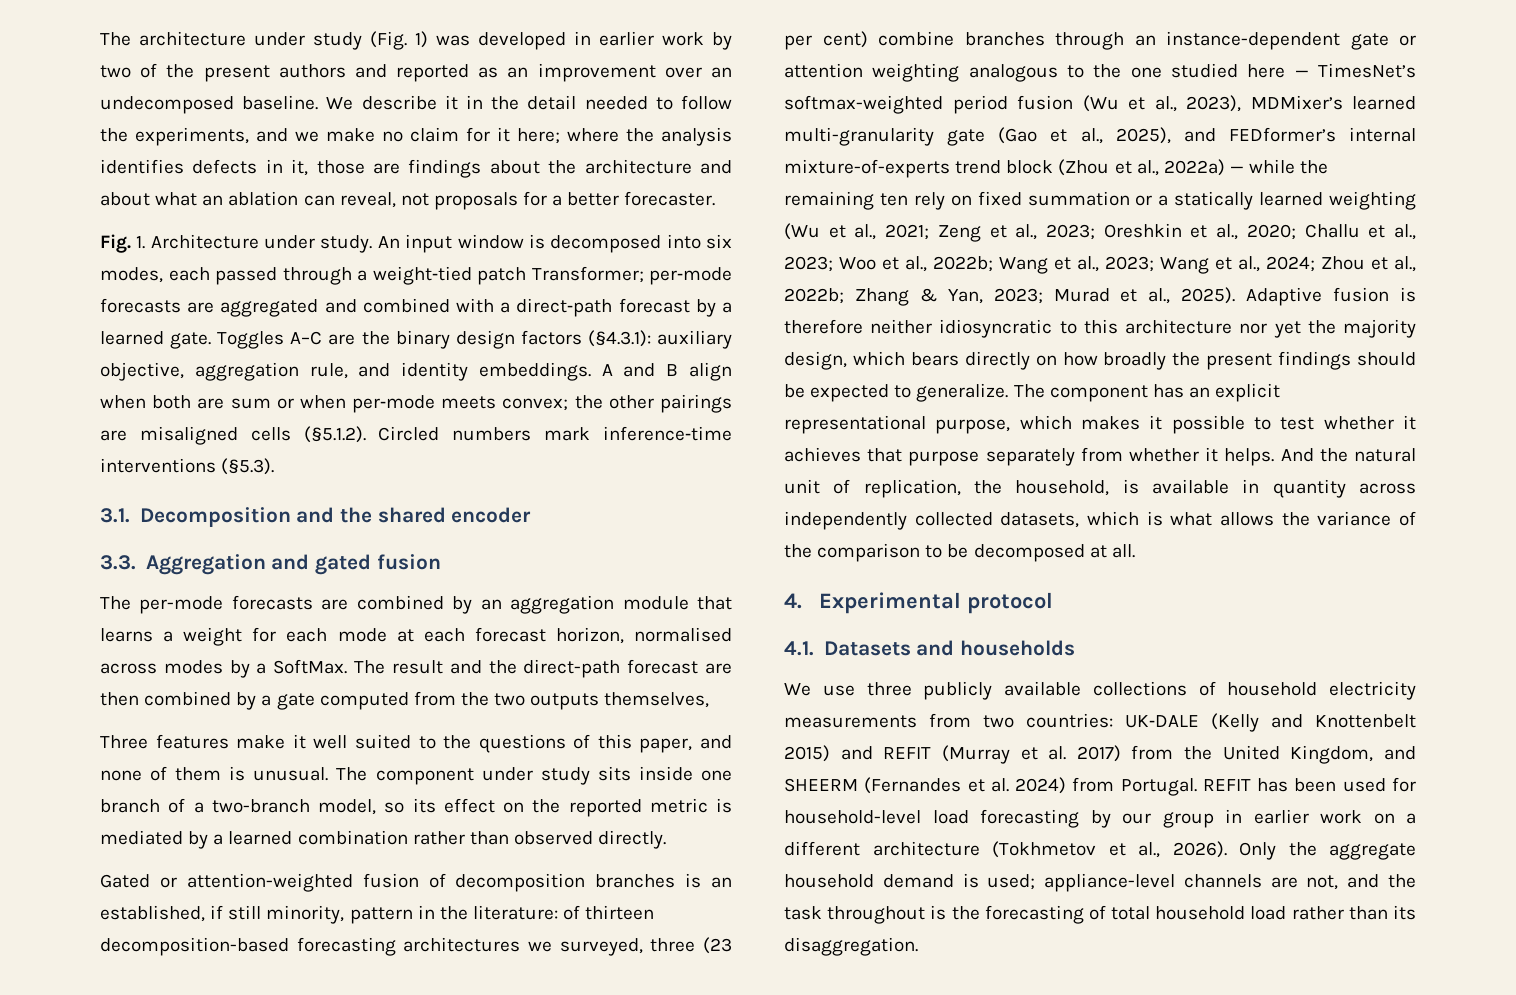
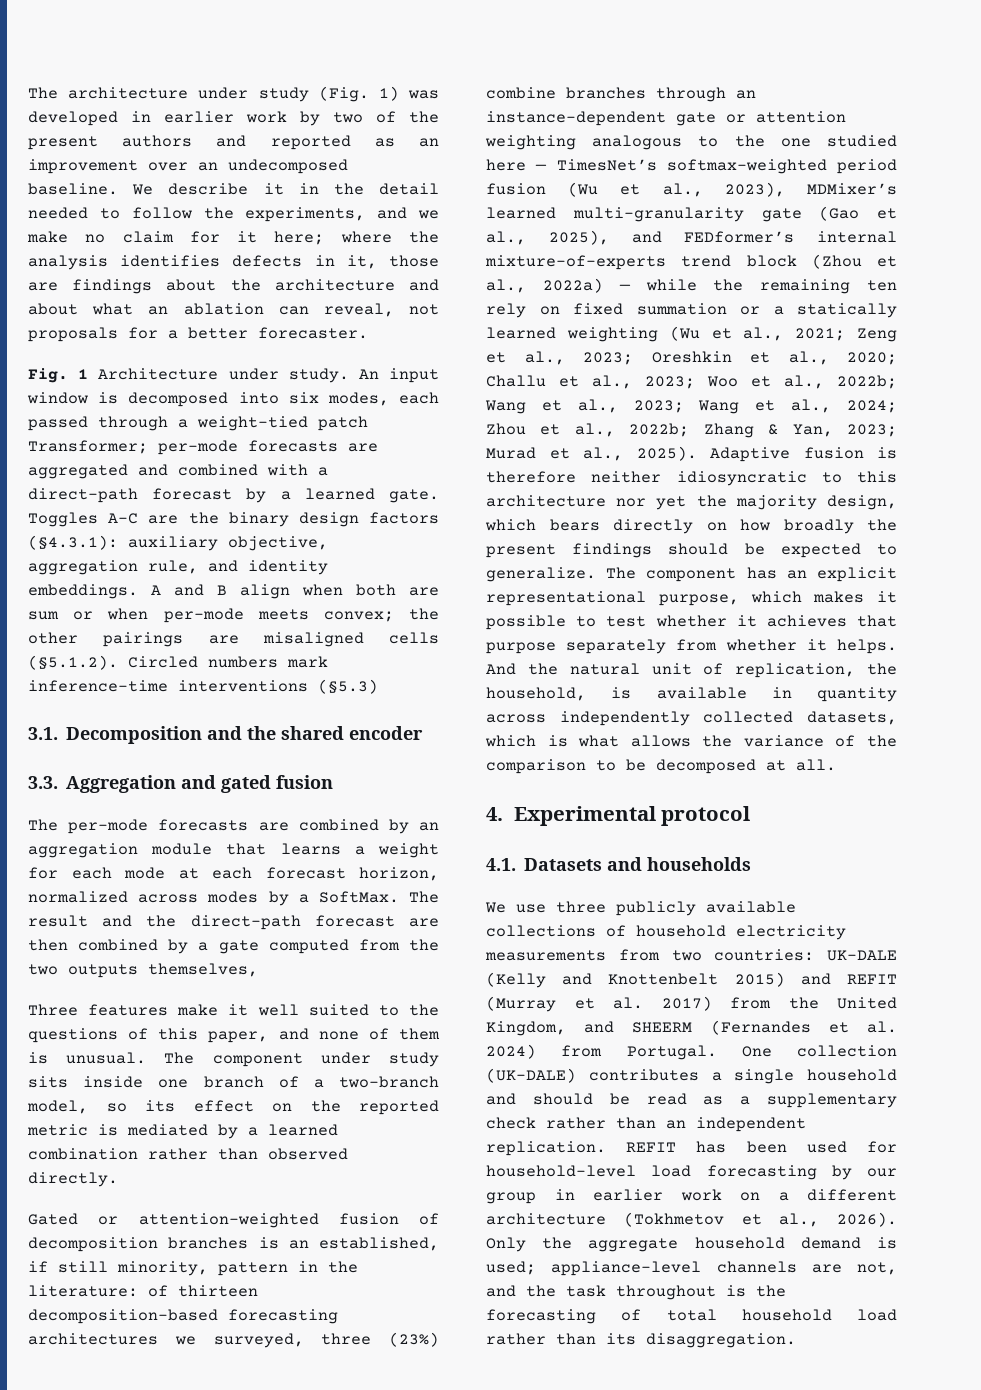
[136,236,146,249] 1. -> [78,369,89,379] 1
[221,458,275,475] (§5.3). -> [318,679,378,694] (§5.3)
[634,627,733,642] normalised -> [28,891,128,903] normalized
[703,937,732,954] [784,31,868,50] (23 per cent) -> [389,1332,439,1347] (23%)
(1197, 787) none -> [741,1045,897,1057] [486,1068,897,1084] [486,1093,897,1108] [486,1117,806,1132] [486,1141,606,1156] One collection (UK‑DALE) contributes a single household and should be read as a supplementary check rather than an independent replication.

